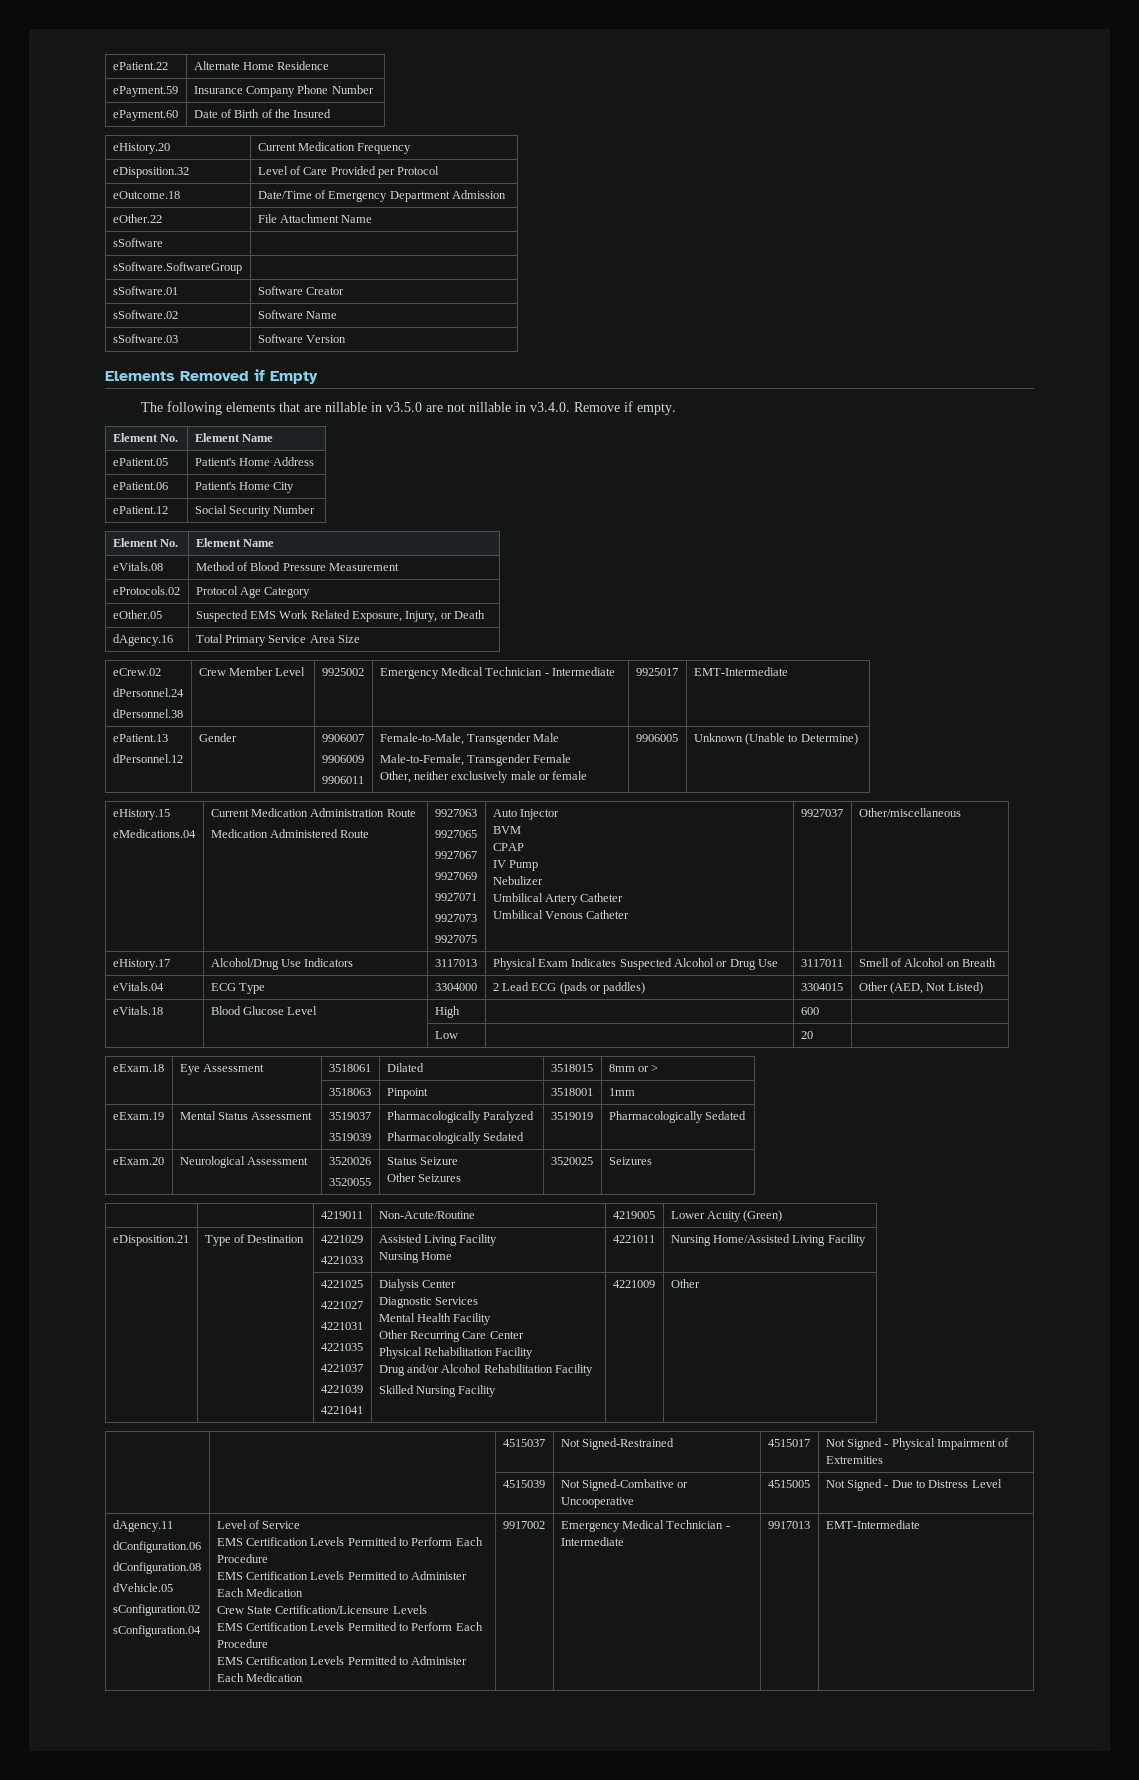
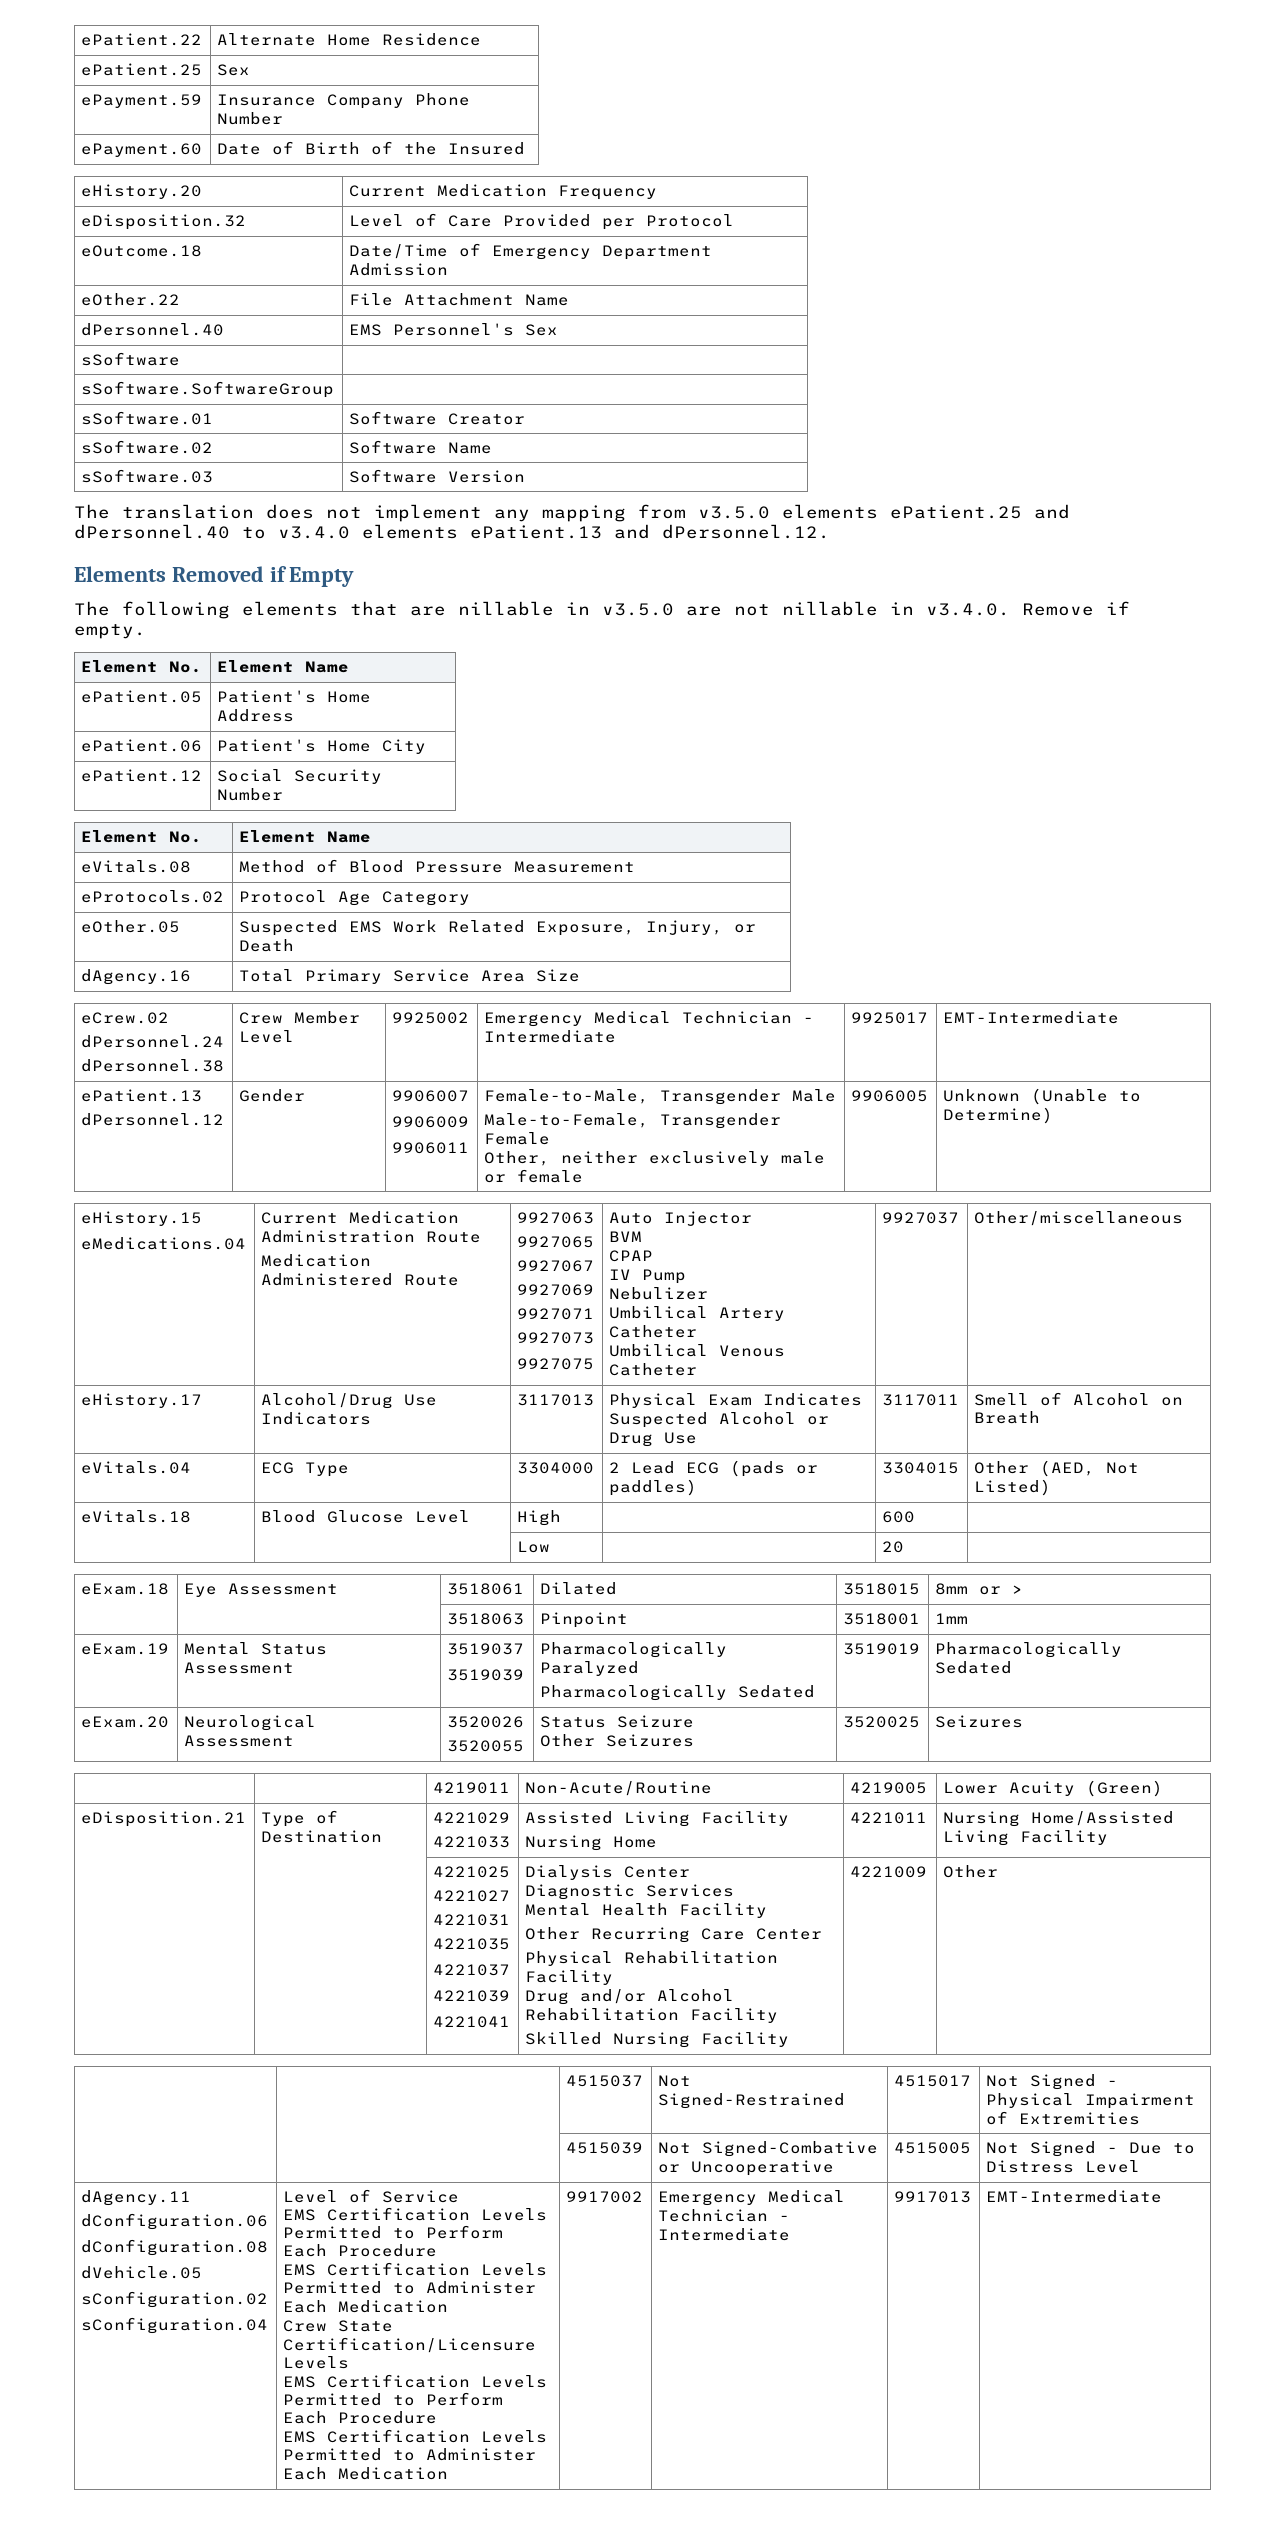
(330, 65) none -> [81,63,203,76] [217,64,251,76] // ePatient.25 | Sex
(373, 219) none -> [81,323,225,336] [349,323,559,336] // dPersonnel.40 | EMS Personnel's Sex
(346, 339) none -> [74,504,1070,522] [74,524,830,539] // The translation does not implement any mapping from v3.5.0 elements ePatient.25 and dPersonnel.40 to v3.4.0 elements ePatient.13 and dPersonnel.12.

